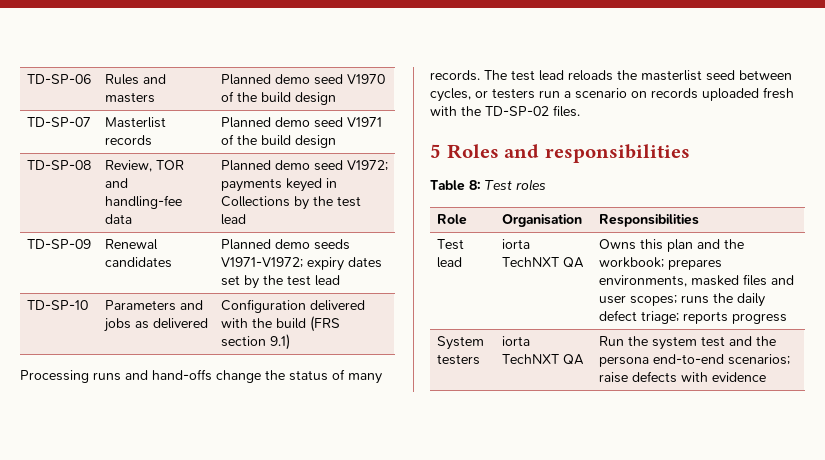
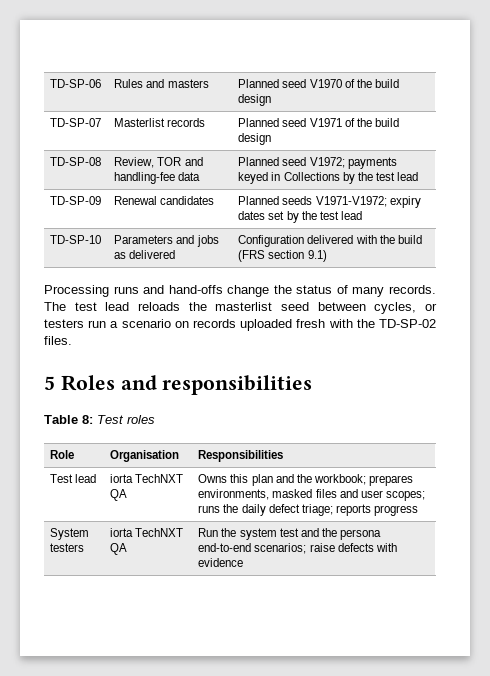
[274,74,310,84] demo -> (280, 83) none
[274,117,310,127] demo -> (280, 122) none
[274,160,310,170] demo -> (280, 161) none
[274,239,310,249] demo -> (280, 200) none

